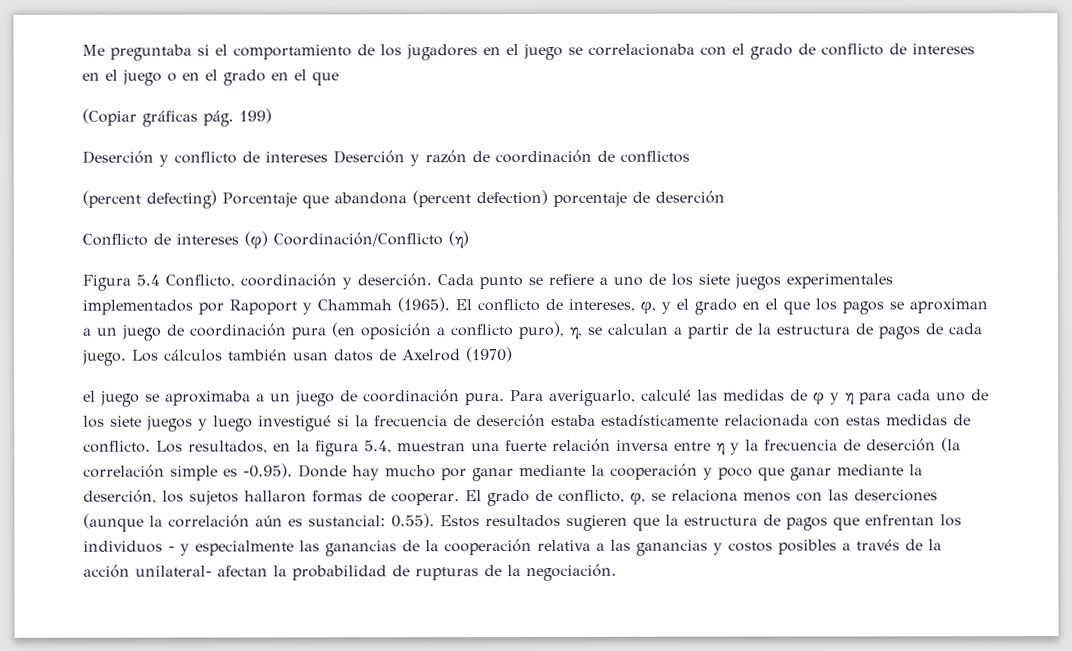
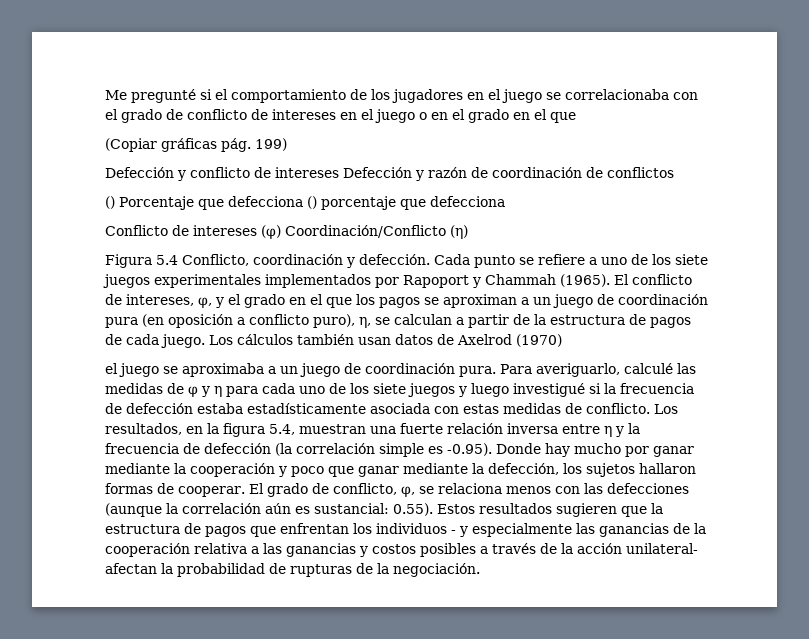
[110,44,192,61] preguntaba -> [131,89,196,103] pregunté
[82,150,154,164] Deserción -> [105,167,174,178] Defección
[333,150,405,164] Deserción -> [343,167,412,178] Defección
[82,189,725,209] (percent defecting) Porcentaje que abandona (percent defection) porcentaje de deserción -> [105,196,505,210] () Porcentaje que defecciona () porcentaje que defecciona
[357,273,432,287] deserción. -> [359,254,430,265] defección.
[476,413,546,428] deserción -> [126,403,193,414] defección
[724,414,809,427] relacionada -> [370,403,430,414] asociada
[866,438,936,452] deserción -> [204,443,271,454] defección
[83,489,157,504] deserción, -> [488,463,559,475] defección,
[853,489,938,502] deserciones -> [606,483,689,494] defecciones

